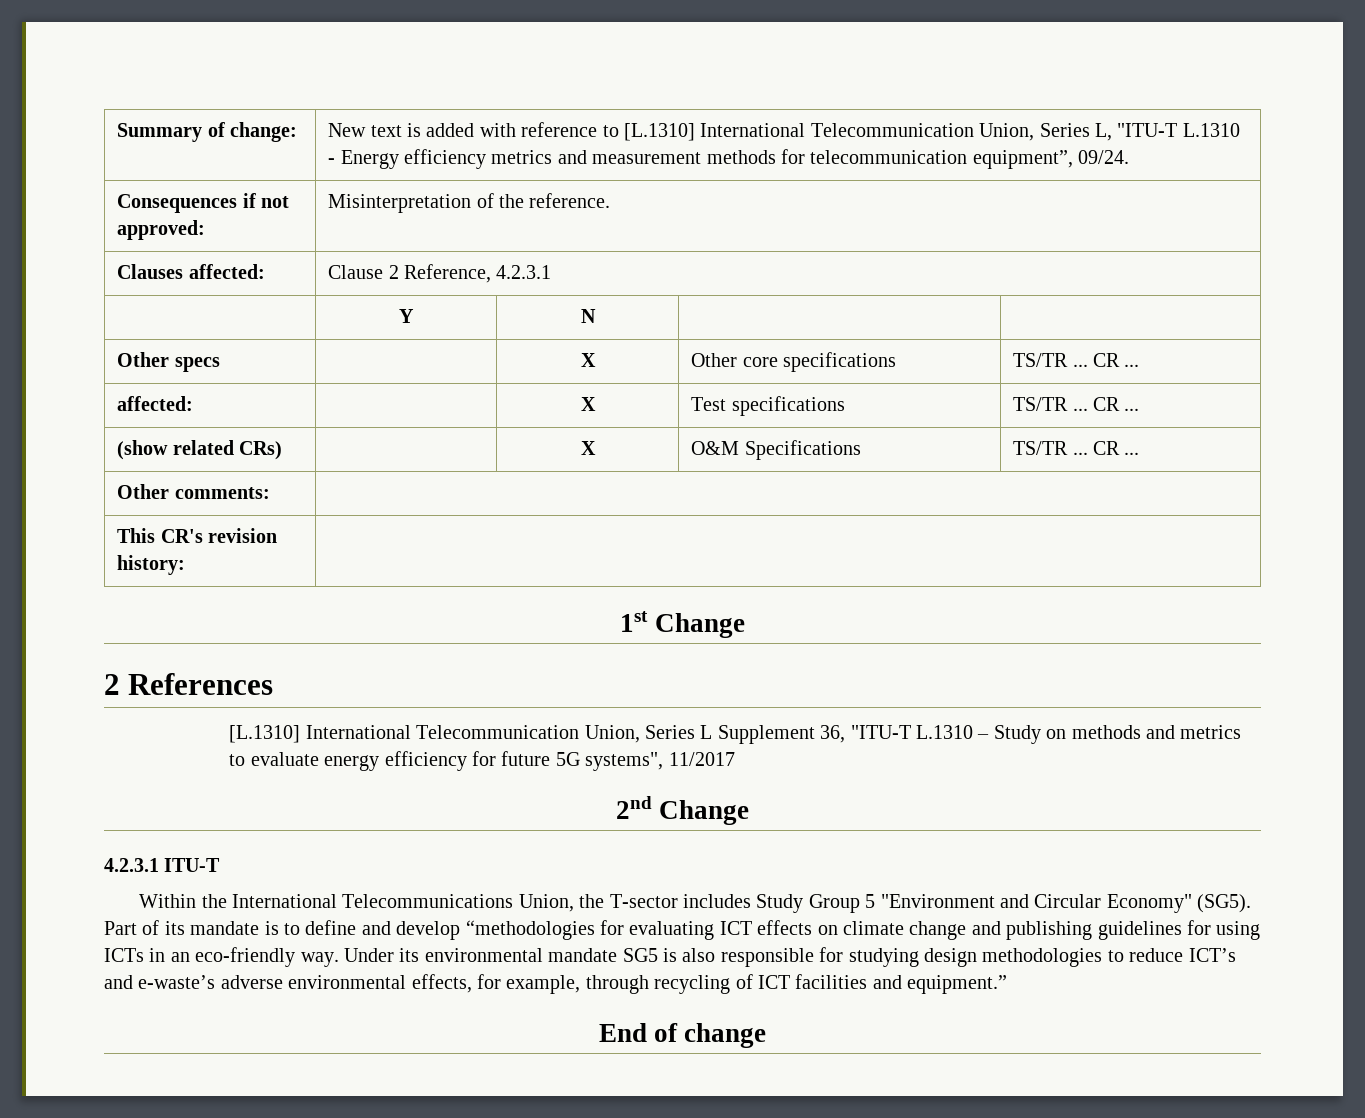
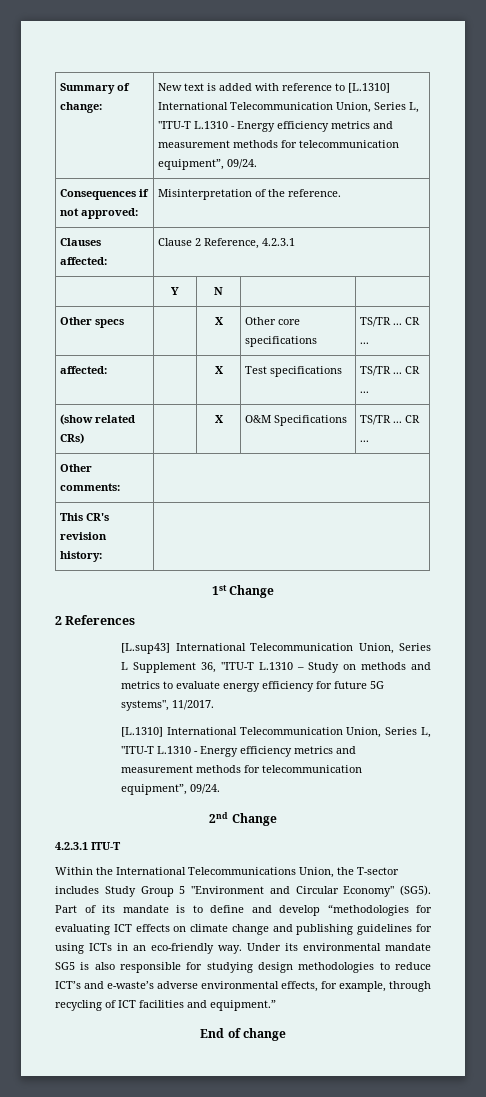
[229,725,301,743] [L.1310] -> [121,643,171,654] [L.sup43]
[668,752,735,766] 11/2017 -> [172,700,215,710] [121,727,431,738] [121,746,357,757] [121,765,363,773] [121,784,221,795] 11/2017. // [L.1310] International Telecommunication Union, Series L, "ITU-T L.1310 - Energy efficiency metrics and measurement methods for telecommunication equipment”, 09/24.

